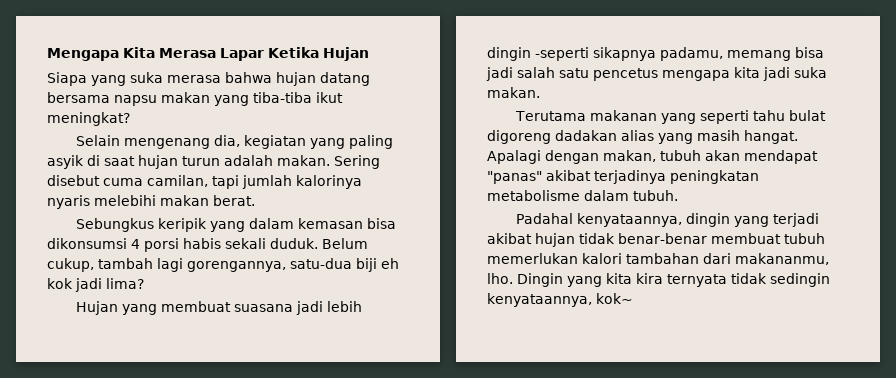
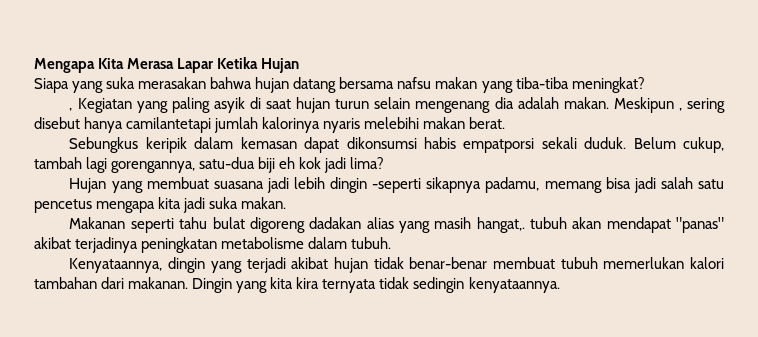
[167,75,221,83] merasa -> [138,77,207,89] merasakan
[114,95,157,106] napsu -> [397,77,432,89] nafsu
[316,92,343,103] ikut -> (569, 83) none
[75,135,306,149] Selain mengenang dia, kegiatan -> [69,98,132,113] , Kegiatan
[224,155,380,169] [47,175,239,189] adalah makan. Sering disebut cuma camilan, tapi -> [374,97,726,113] [34,117,212,133] selain mengenang dia adalah makan. Meskipun , sering disebut hanya camilantetapi
[209,221,245,232] yang -> (187, 145) none
[366,218,396,229] [47,238,221,252] bisa dikonsumsi 4 porsi habis -> [304,137,535,153] dapat dikonsumsi habis empatporsi
[514,110,696,124] Terutama makanan yang -> [69,217,126,229] Makanan
[744,130,798,144] [487,150,656,164] hangat. Apalagi dengan makan, -> [476,217,525,233] hangat,.
[515,213,682,227] Padahal kenyataannya, -> [69,258,163,273] Kenyataannya,
[735,253,829,265] [487,273,513,284] makananmu, lho. -> [128,277,189,289] makanan.
[487,293,633,307] kenyataannya, kok~ -> [468,277,560,293] kenyataannya.

